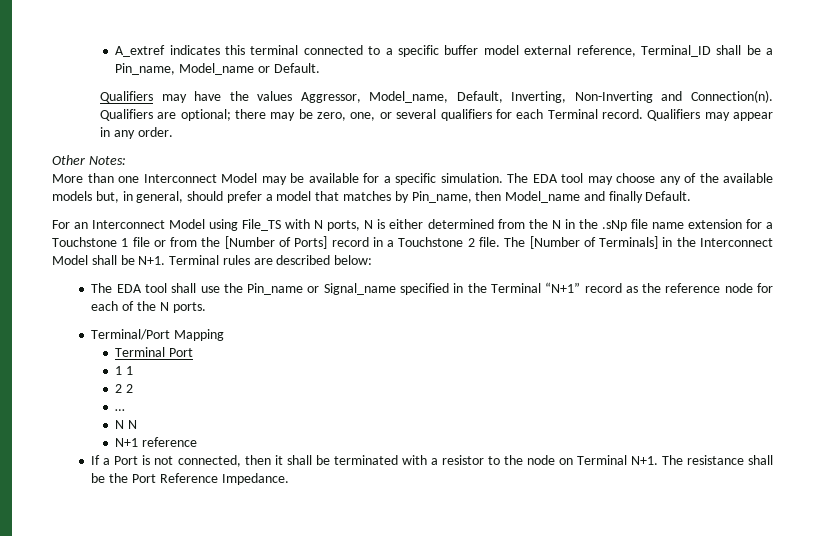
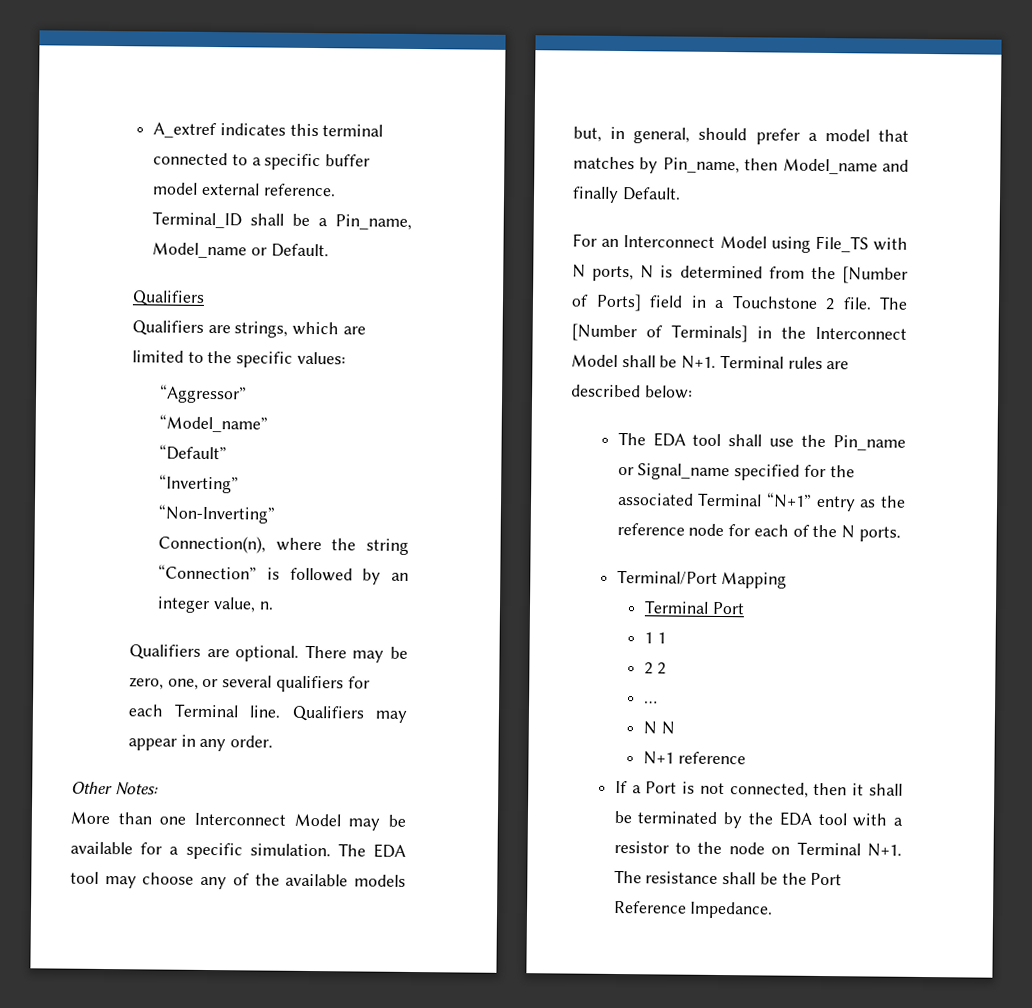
[576,45,636,57] reference, -> [263,183,336,197] reference.
[161,90,774,103] [99,109,267,121] may have the values Aggressor, Model_name, Default, Inverting, Non-Inverting and Connection(n). Qualifiers are optional; there -> [131,320,366,338] [131,350,346,368] [159,384,248,404] [159,414,269,433] [159,444,228,461] [159,474,240,494] [158,504,276,524] [158,535,409,555] [158,564,409,585] [157,596,274,614] [128,644,347,662] // Qualifiers are strings, which are limited to the specific values: // “Aggressor” // “Model_name” // “Default” // “Inverting” // “Non-Inverting” // Connection(n), where the string “Connection” is followed by an integer value, n. // Qualifiers are optional. There
[601,109,643,119] record. -> [249,705,282,718] line.
[389,219,424,229] either -> (674, 271) none
[551,219,773,231] [52,237,221,247] N in the .sNp file name extension for a Touchstone 1 file or from the -> (836, 273) none
[331,237,369,247] record -> [649,295,683,308] field
[453,283,487,293] in the -> [803,464,855,478] [616,492,694,506] for the associated
[584,283,622,293] record -> [815,495,856,512] entry
(398, 460) none -> [723,811,847,829] by the EDA tool

